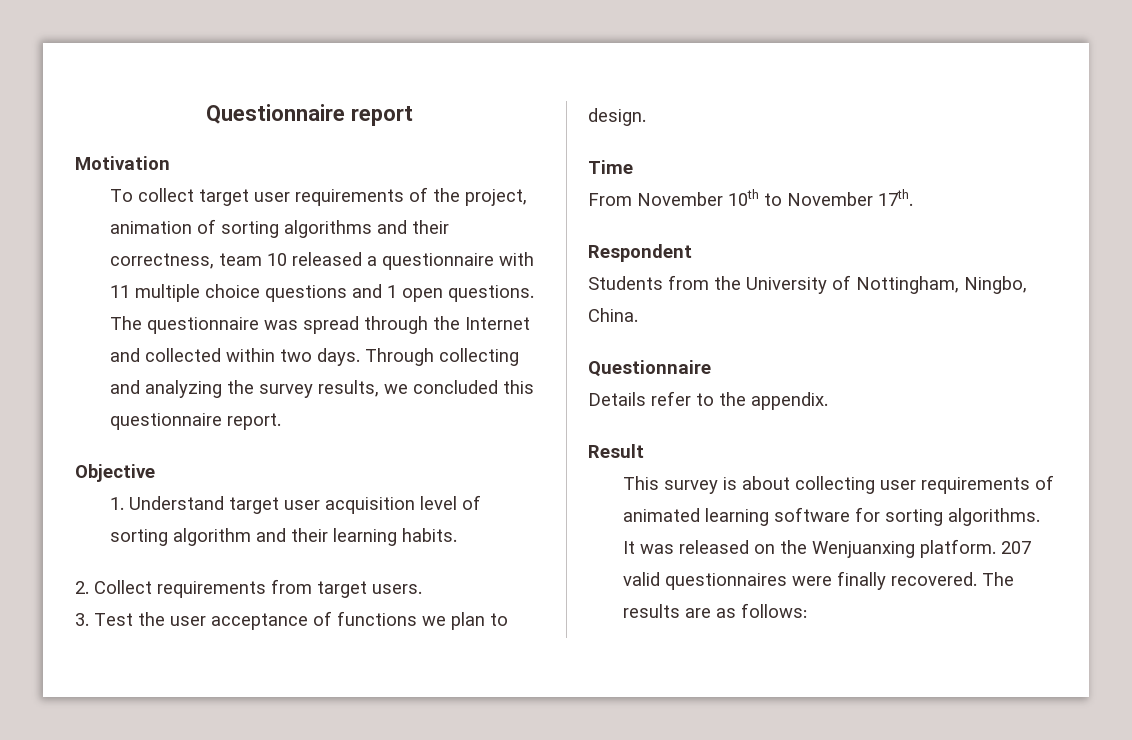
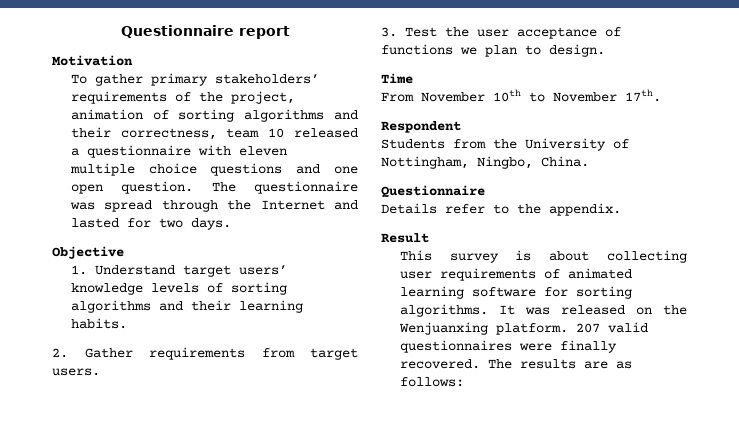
[138,188,291,206] collect target user -> [94,73,319,86] gather primary stakeholders’
[110,285,131,298] 11 -> [238,146,287,156] eleven
[387,285,535,302] 1 open questions. -> [333,166,358,174] [70,181,194,194] one open question.
[145,348,276,362] collected within -> [70,218,151,228] lasted for
[365,348,520,366] [110,380,535,398] [110,413,282,430] Through collecting and analyzing the survey results, we concluded this questionnaire report. -> (231, 224) none
[284,495,482,514] [110,528,252,546] user acquisition level of sorting algorithm -> [238,265,287,275] [70,282,287,295] [70,300,151,313] users’ knowledge levels of sorting algorithms
[94,580,152,594] Collect -> [84,348,133,358] Gather

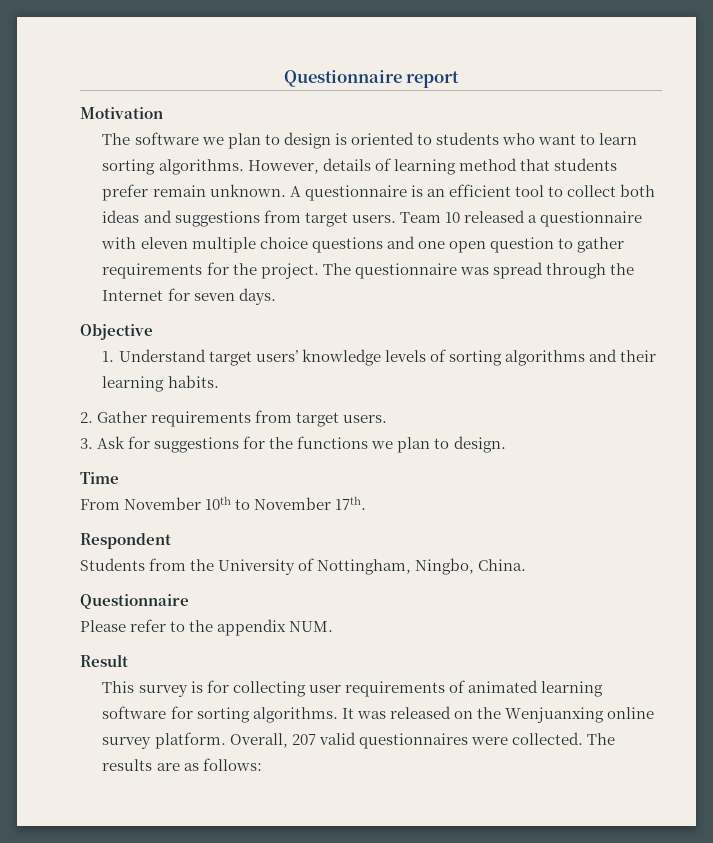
[70,73,319,86] [70,91,295,104] [70,109,358,122] [70,127,260,140] To gather primary stakeholders’ requirements of the project, animation of sorting algorithms and their correctness, team -> [102,132,638,149] [102,158,617,175] [102,184,656,201] [102,210,441,227] The software we plan to design is oriented to students who want to learn sorting algorithms. However, details of learning method that students prefer remain unknown. A questionnaire is an efficient tool to collect both ideas and suggestions from target users. Team
[121,181,194,194] question. -> [489,237,624,253] [102,262,319,279] question to gather requirements for the project.
[334,200,359,210] [70,218,183,228] and lasted for two -> [167,288,235,301] for seven
[405,27,621,39] Test the user acceptance of -> [97,436,294,453] Ask for suggestions for the
[381,203,437,214] Details -> [80,620,126,632] Please
[549,203,621,216] appendix. -> [217,619,334,636] appendix NUM.
[549,251,590,261] about -> [206,680,229,693] for
[495,323,568,335] platform. -> [606,707,654,719] [102,732,288,749] online survey platform. Overall,
[559,340,617,353] [399,359,480,369] finally recovered. -> [511,732,583,745] collected.

